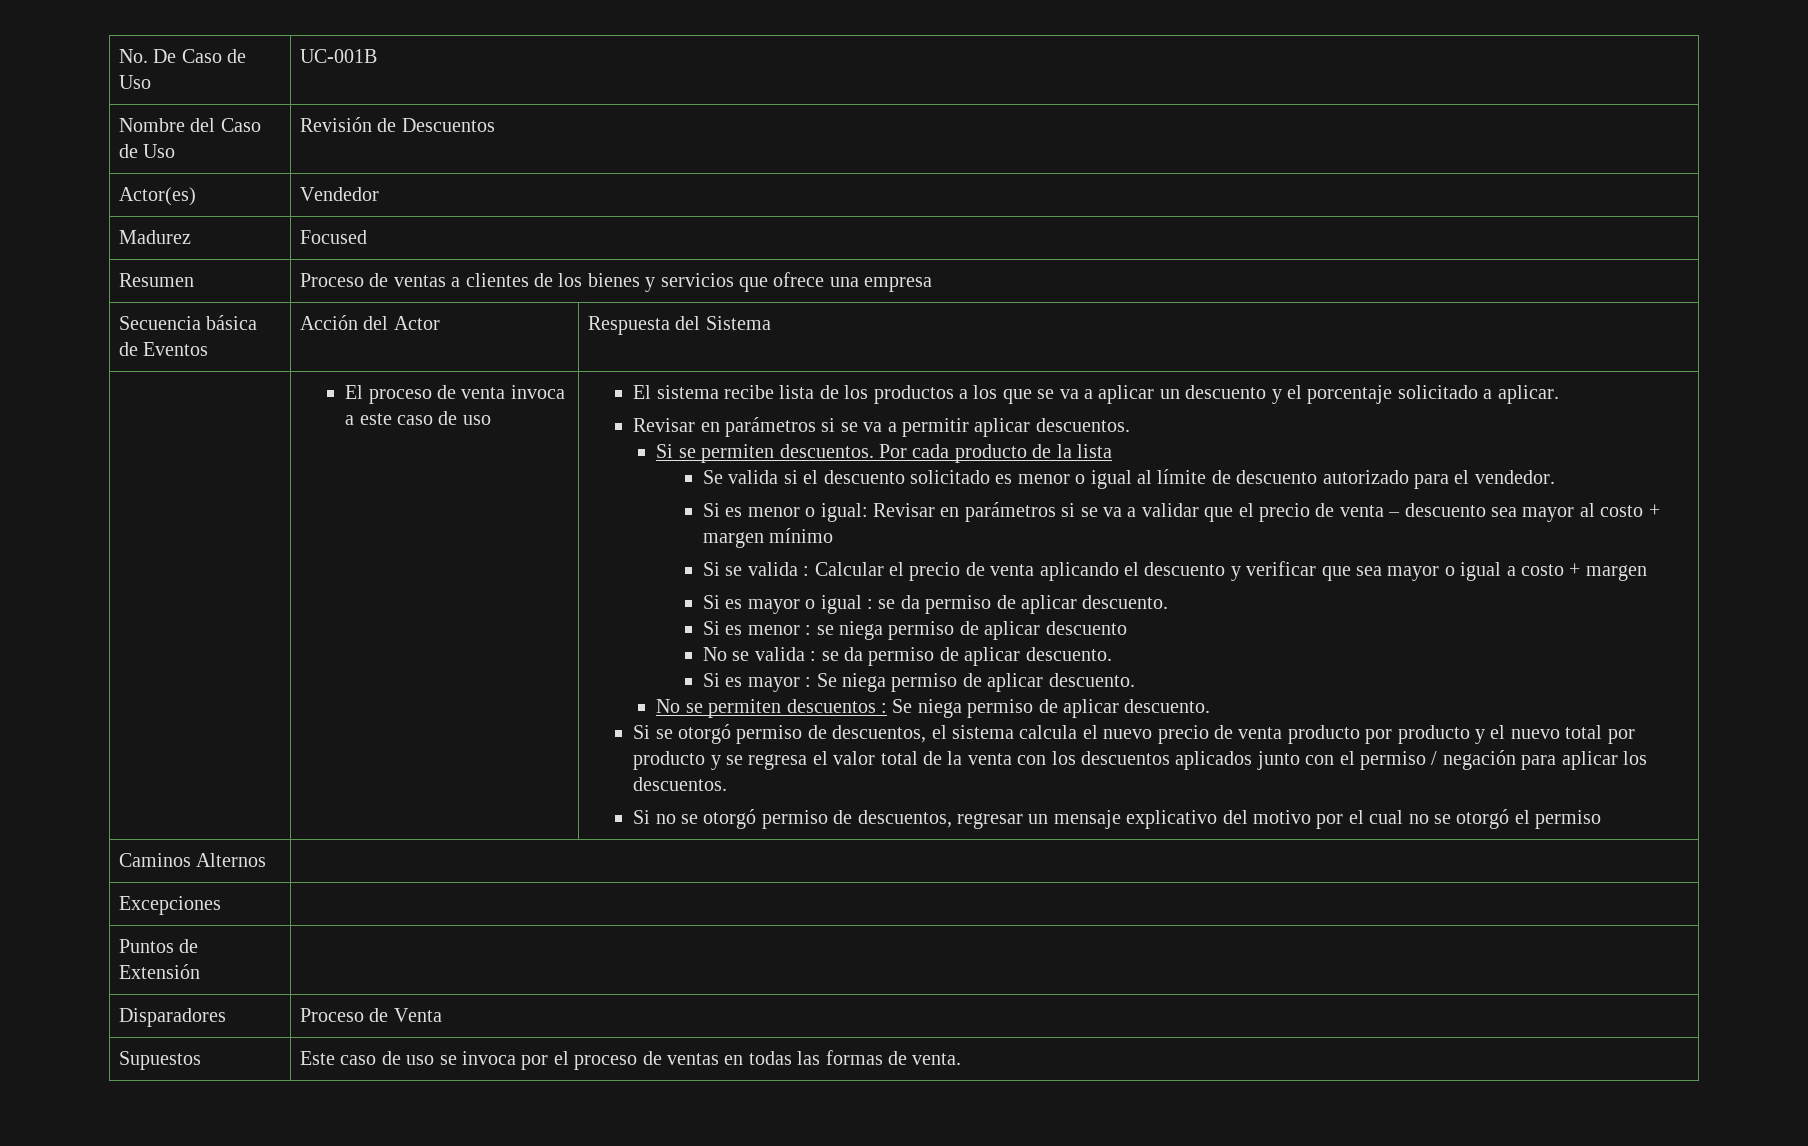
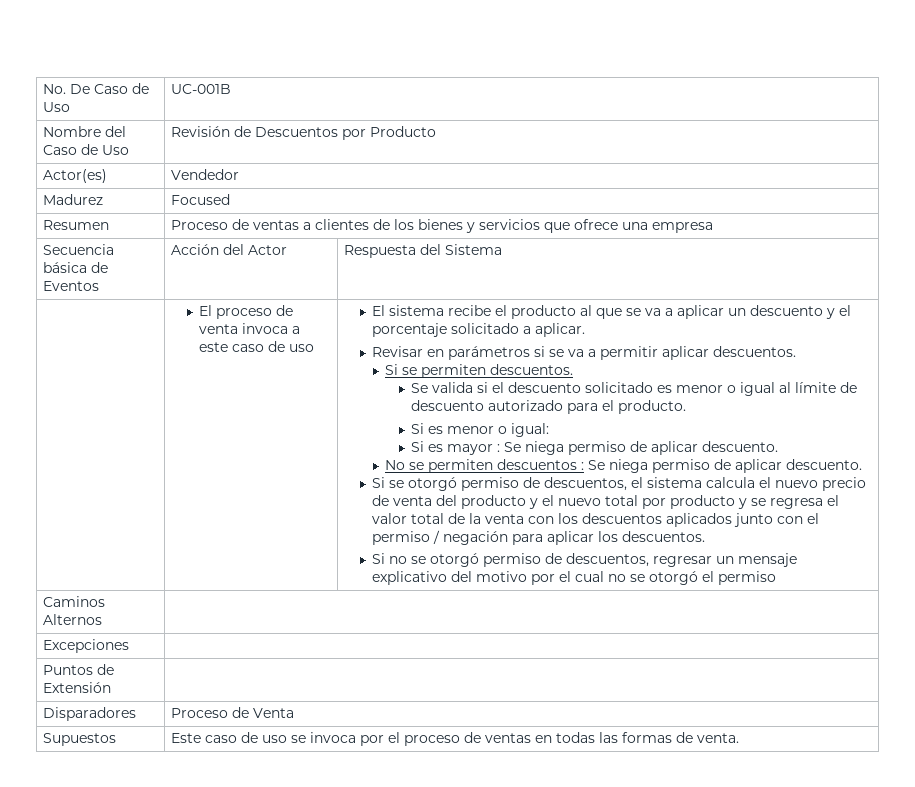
(495, 125) none -> [342,126,437,140] por Producto
[779,385,998,404] lista de los productos a los -> [495,305,593,319] el producto al
[879,444,1113,463] Por cada producto de la lista -> (574, 369) none
[1474,470,1555,484] vendedor. -> [618,400,687,414] producto.
[873,502,1660,522] [703,528,834,548] [703,561,1647,581] [703,595,1169,614] [703,621,1127,640] [703,647,1112,666] Revisar en parámetros si se va a validar que el precio de venta – descuento sea mayor al costo + margen mínimo // Si se valida : Calcular el precio de venta aplicando el descuento y verificar que sea mayor o igual a costo + margen // Si es mayor o igual : se da permiso de aplicar descuento. // Si es menor : se niega permiso de aplicar descuento // No se valida : se da permiso de aplicar descuento. -> (550, 430) none
[1287,725,1393,744] producto por -> [436,495,458,506] del

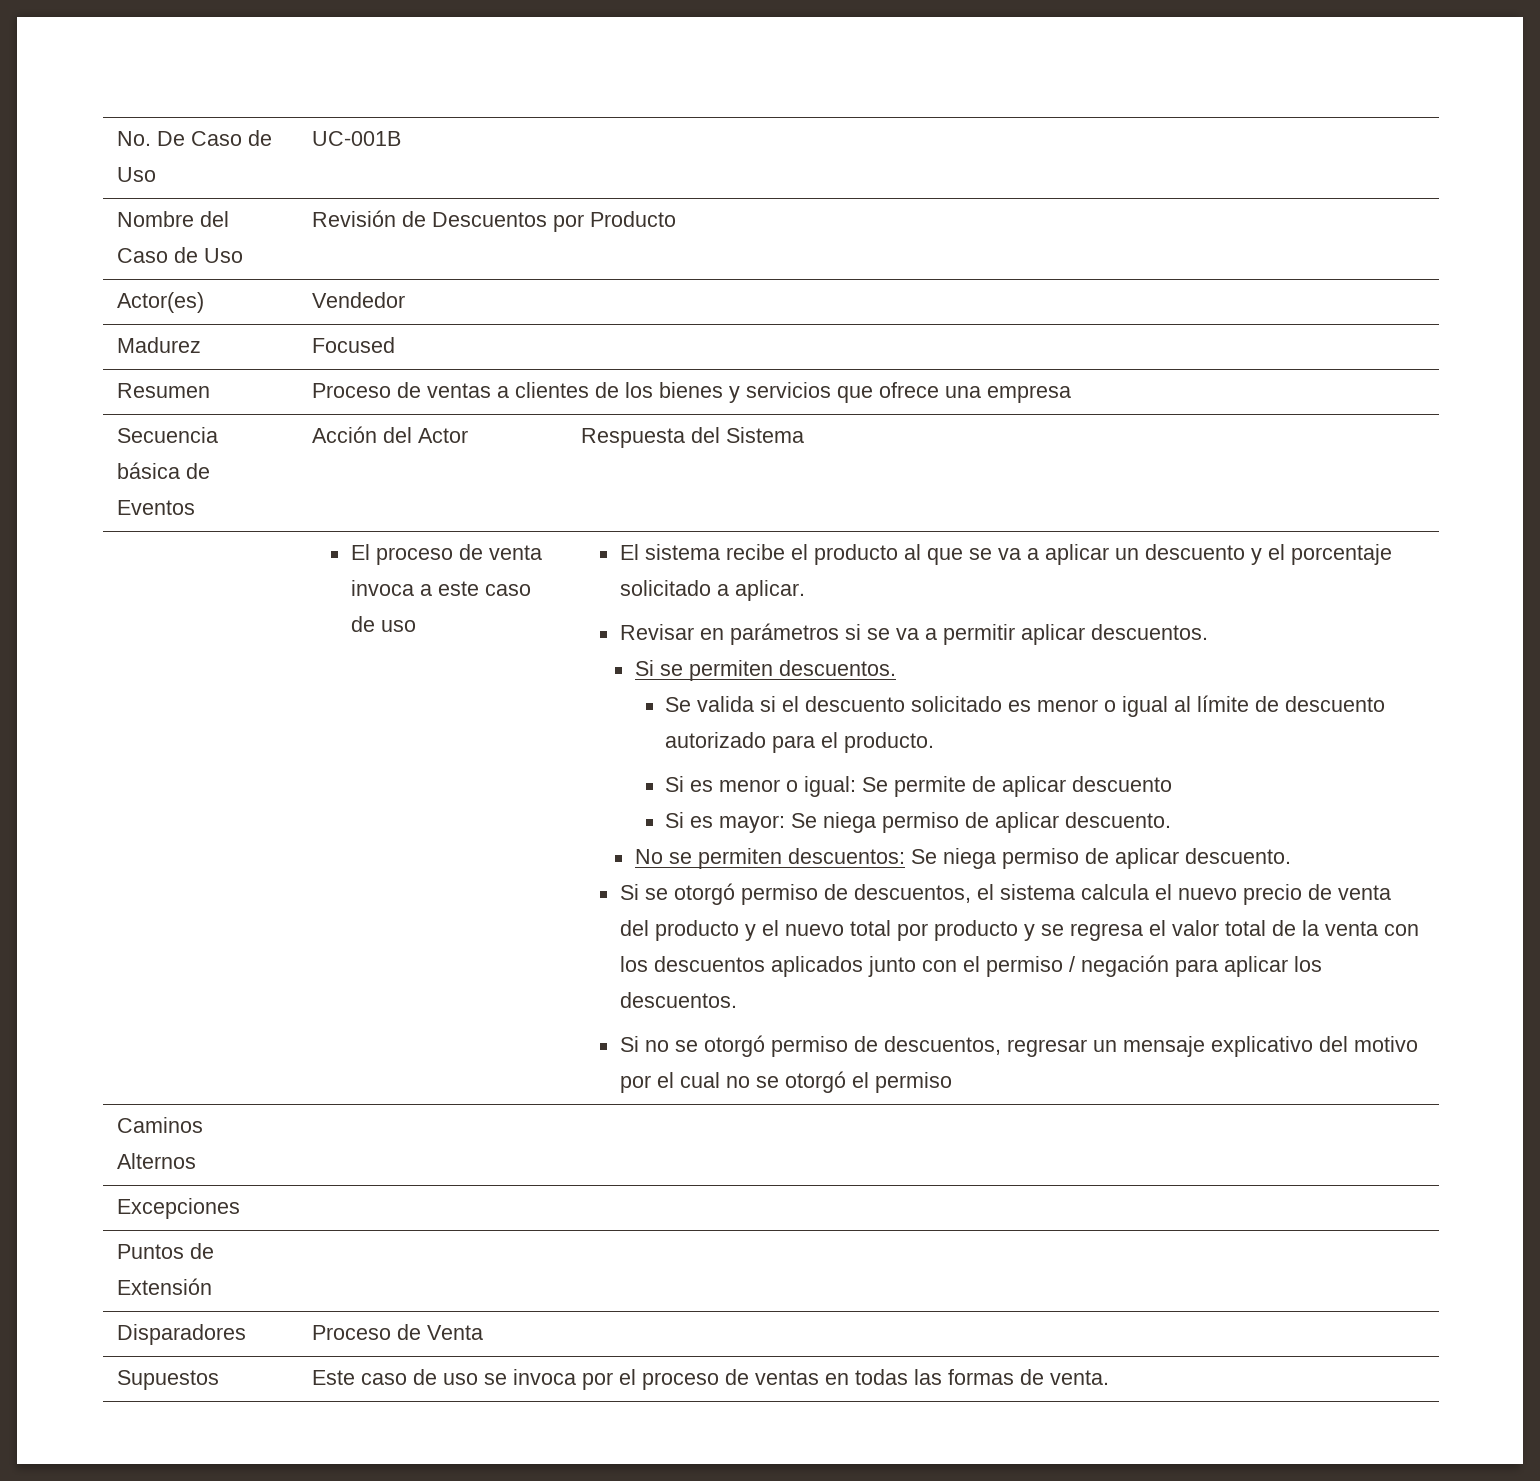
[411,441,501,455] // Si es mayor : -> [862,776,1173,797] [665,812,786,833] Se permite de aplicar descuento // Si es mayor:
[497,459,585,470] descuentos : -> [787,848,905,864] descuentos:

